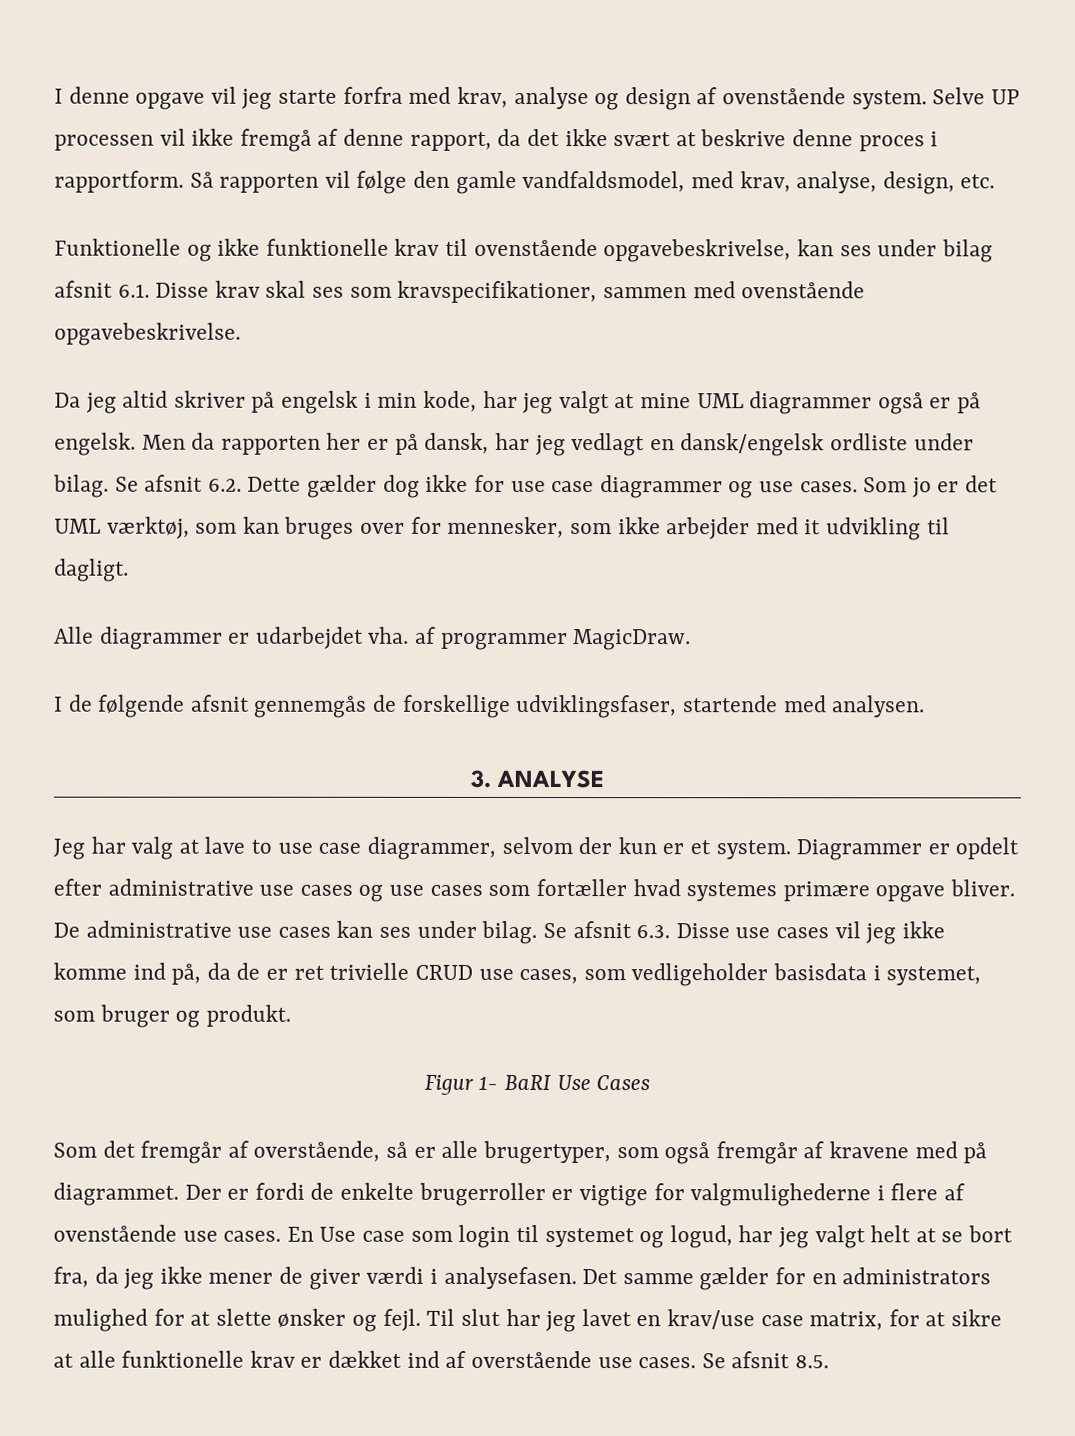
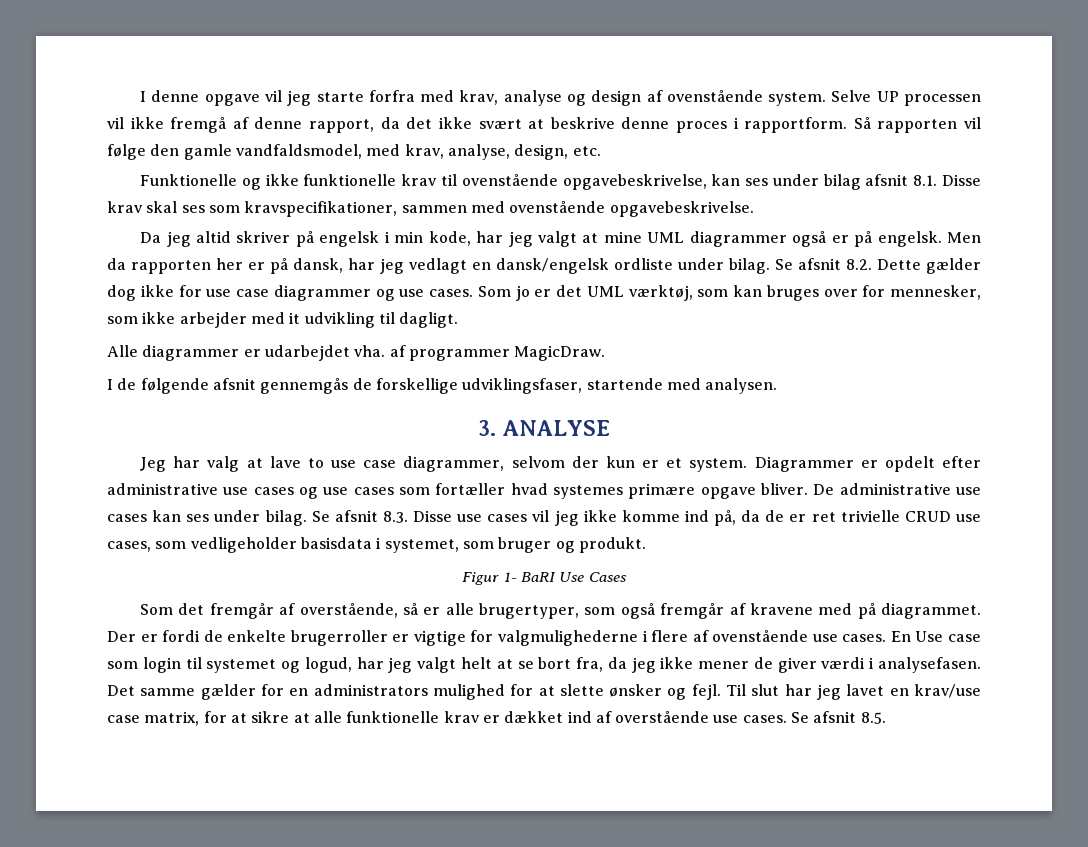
[117,283,150,298] 6.1. -> [913,175,938,186] 8.1.
[207,478,242,492] 6.2. -> [846,259,872,270] 8.2.
[636,925,671,939] 6.3. -> [382,511,408,523] 8.3.

